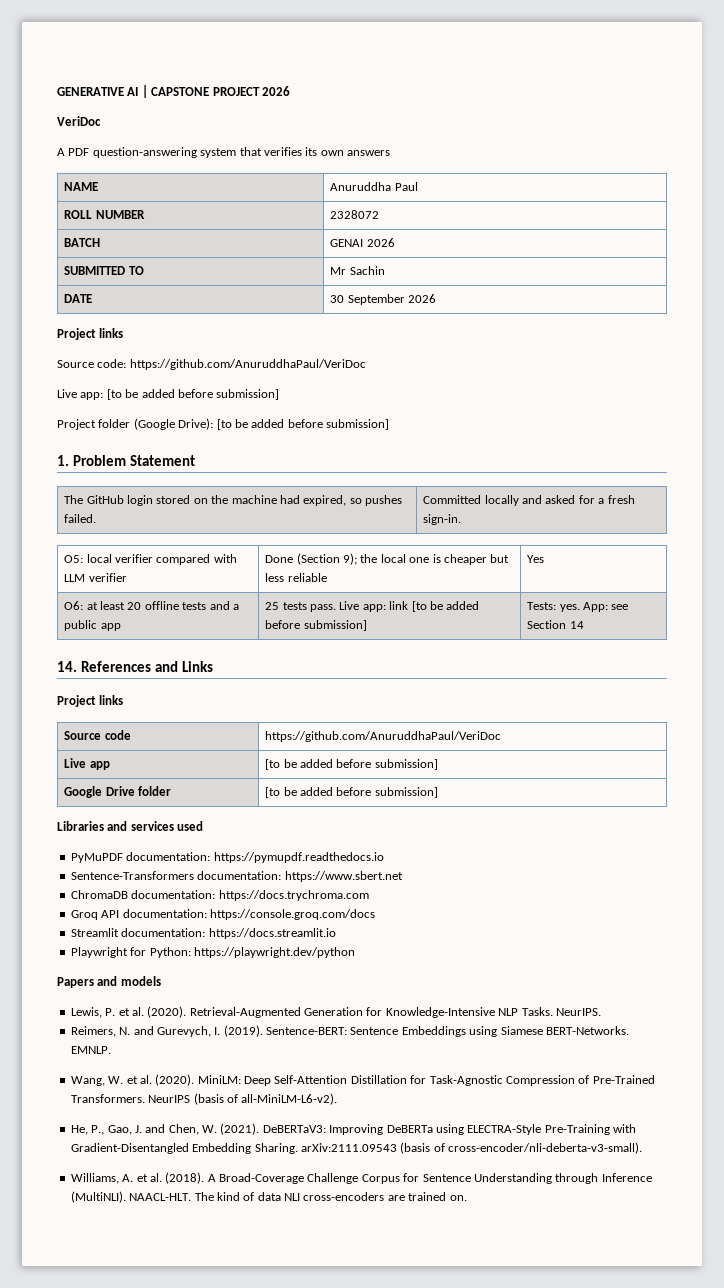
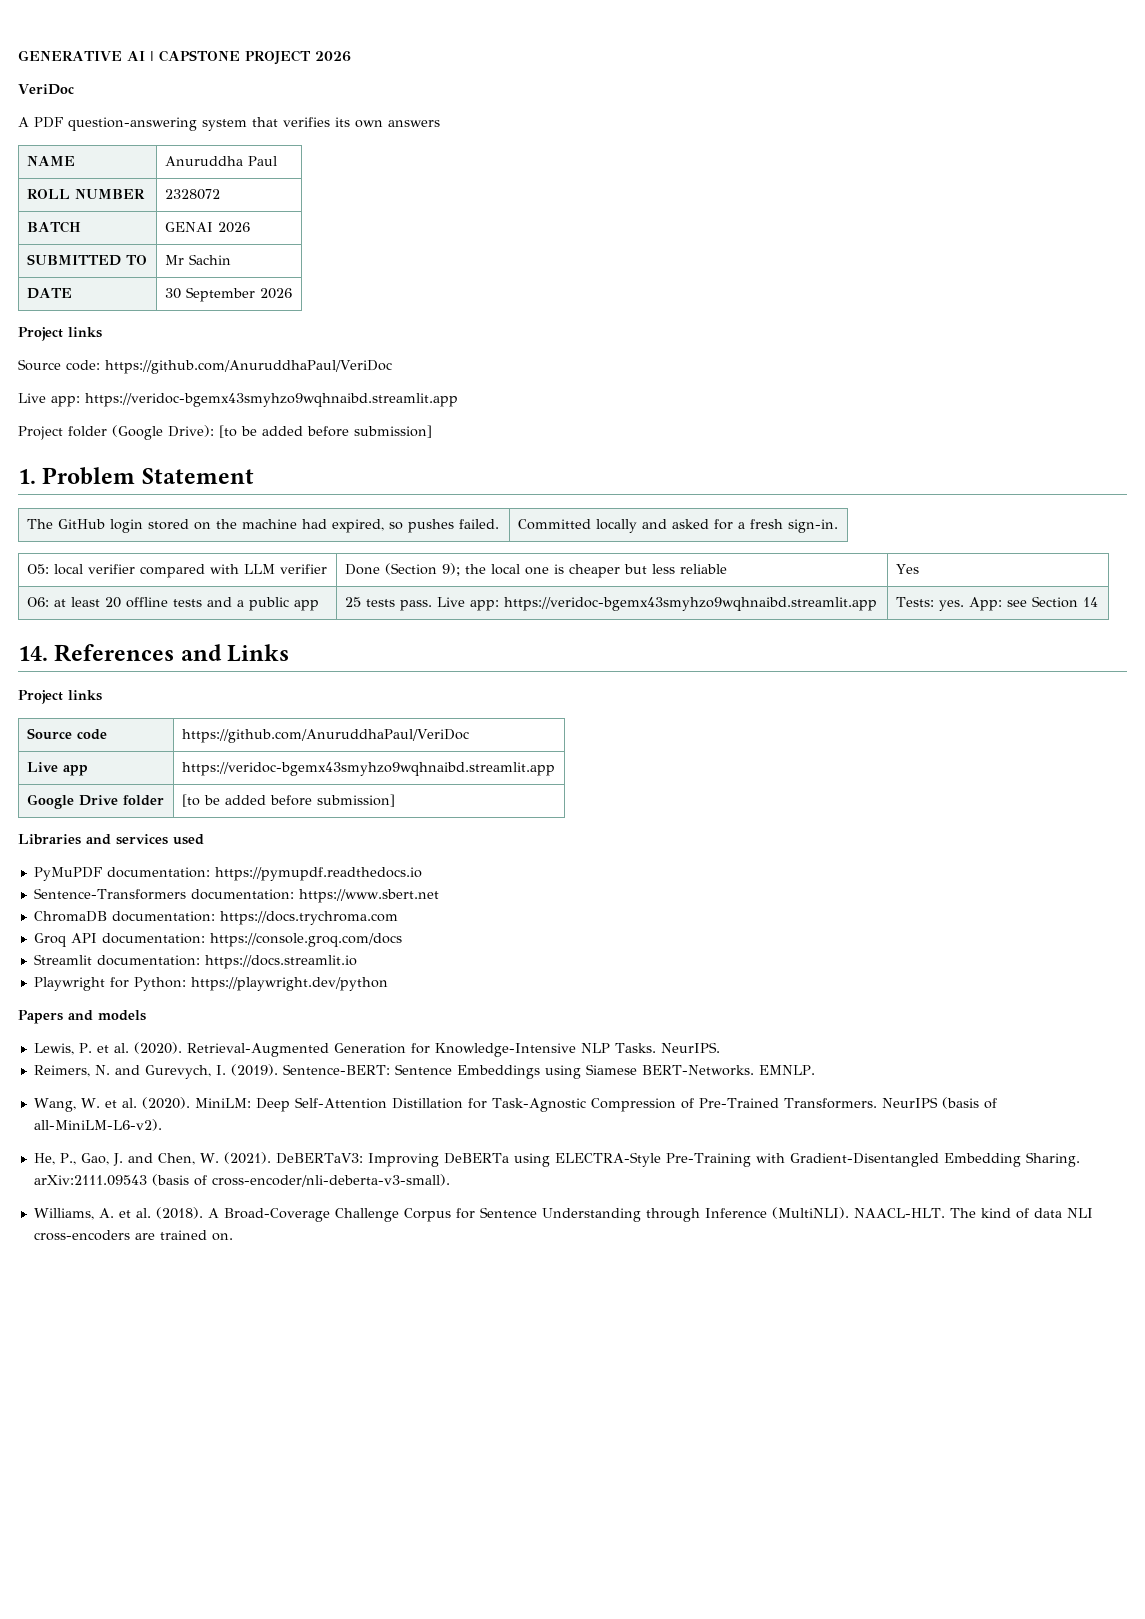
[106,389,280,400] [to be added before submission] -> [85,393,458,407] https://veridoc-bgemx43smyhzo9wqhnaibd.streamlit.app
[389,601,480,612] [265,620,367,631] link [to be added before submission] -> [503,597,877,611] https://veridoc-bgemx43smyhzo9wqhnaibd.streamlit.app
[265,759,438,770] [to be added before submission] -> [181,762,555,776] https://veridoc-bgemx43smyhzo9wqhnaibd.streamlit.app

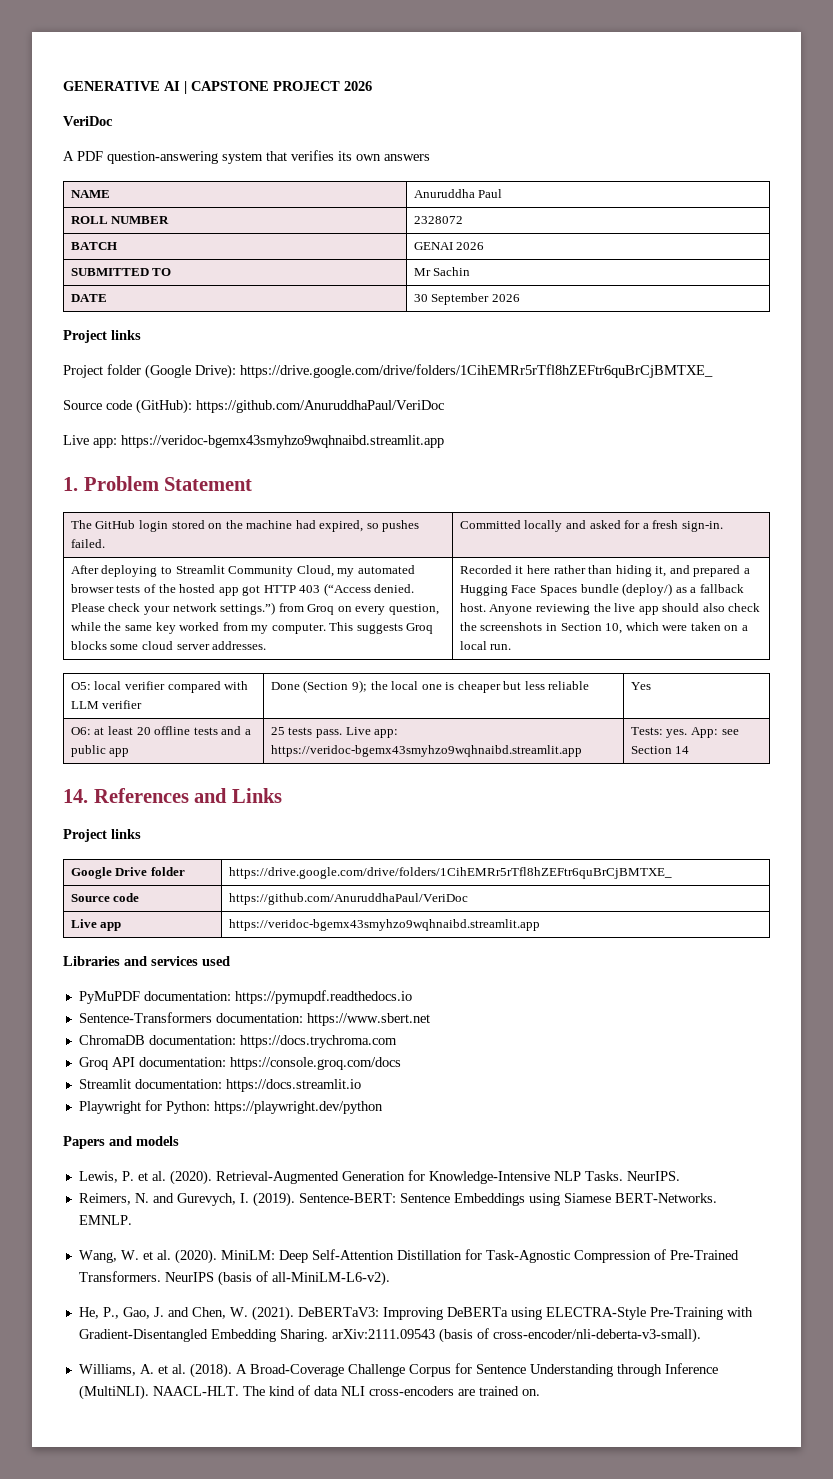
[18,359,100,371] // Source code: -> [63,364,713,379] [63,399,192,414] // Project folder (Google Drive): https://drive.google.com/drive/folders/1CihEMRr5rTfl8hZEFtr6quBrCjBMTXE_ // Source code (GitHub):
[18,425,432,440] // Project folder (Google Drive): [to be added before submission] -> (444, 441) none
(838, 526) none -> [70,565,415,577] [70,583,415,596] [70,602,439,615] [70,622,434,634] [70,641,267,650] [459,565,750,577] [459,583,744,596] [459,603,761,615] [459,622,748,634] [459,641,512,650] // After deploying to Streamlit Community Cloud, my automated browser tests of the hosted app got HTTP 403 (“Access denied. Please check your network settings.”) from Groq on every question, while the same key worked from my computer. This suggests Groq blocks some cloud server addresses. | Recorded it here rather than hiding it, and prepared a Hugging Face Spaces bundle (deploy/) as a fallback host. Anyone reviewing the live app should also check the screenshots in Section 10, which were taken on a local run.
(102, 695) none -> [70,867,185,879] [228,867,672,879] // Google Drive folder | https://drive.google.com/drive/folders/1CihEMRr5rTfl8hZEFtr6quBrCjBMTXE_
[26,794,164,809] [181,794,395,807] // Google Drive folder | [to be added before submission] -> (540, 925) none

